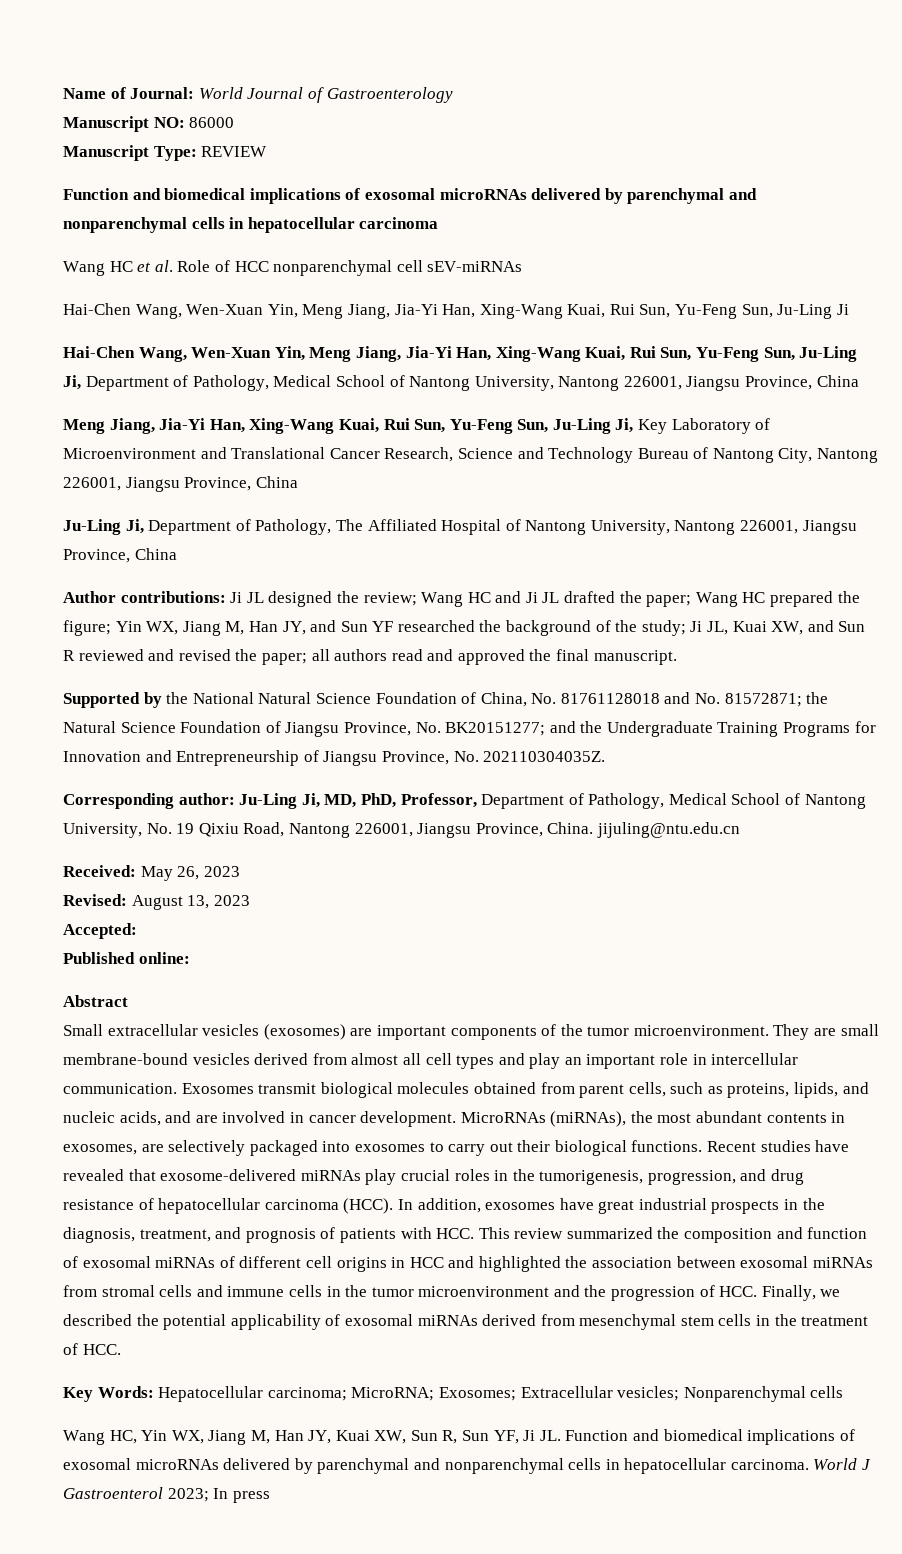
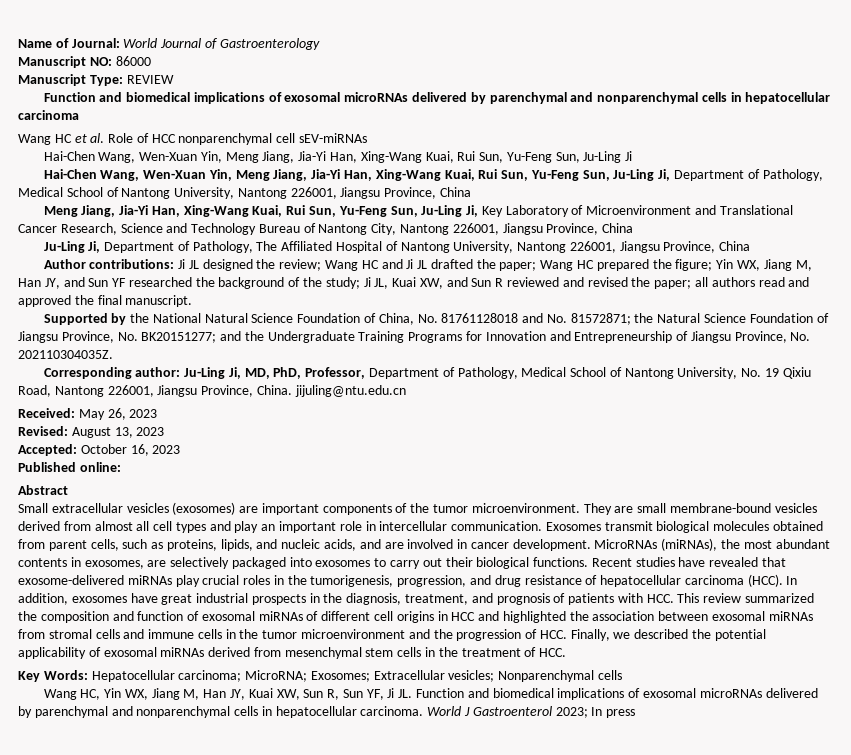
(137, 931) none -> [80,444,181,456] October 16, 2023

